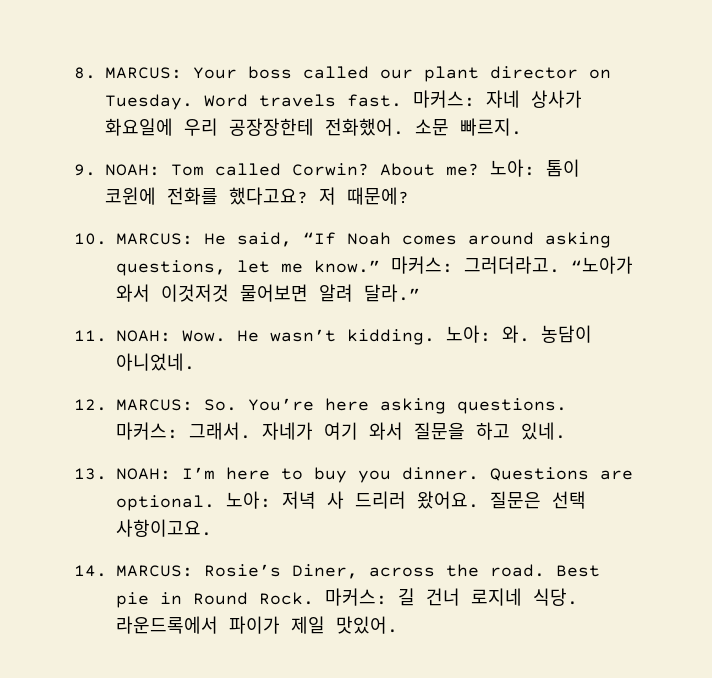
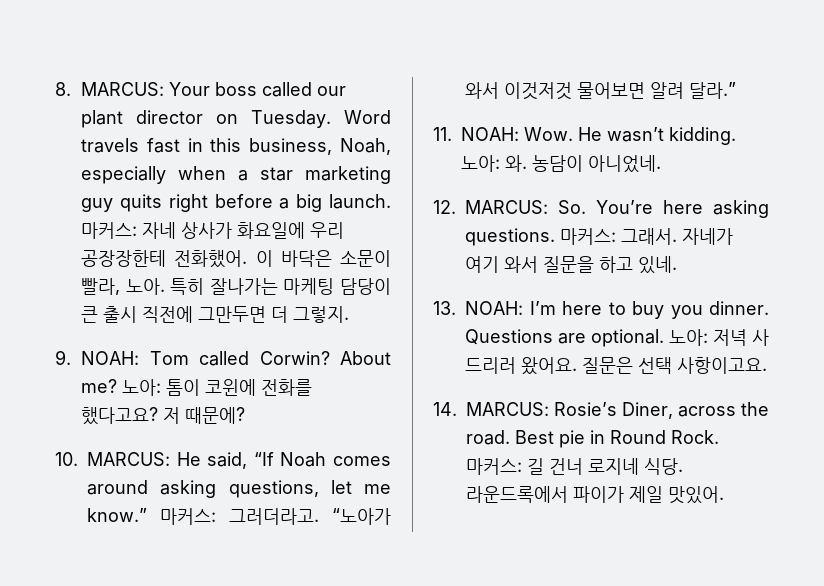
[347,94,402,107] fast. -> [146,138,391,155] [81,166,391,184] [81,194,391,212] fast in this business, Noah, especially when a star marketing guy quits right before a big launch.
[415,118,522,136] 소문 빠르지. -> [255,250,391,267] [81,278,391,295] [81,306,350,323] 이 바닥은 소문이 빨라, 노아. 특히 잘나가는 마케팅 담당이 큰 출시 직전에 그만두면 더 그렇지.

